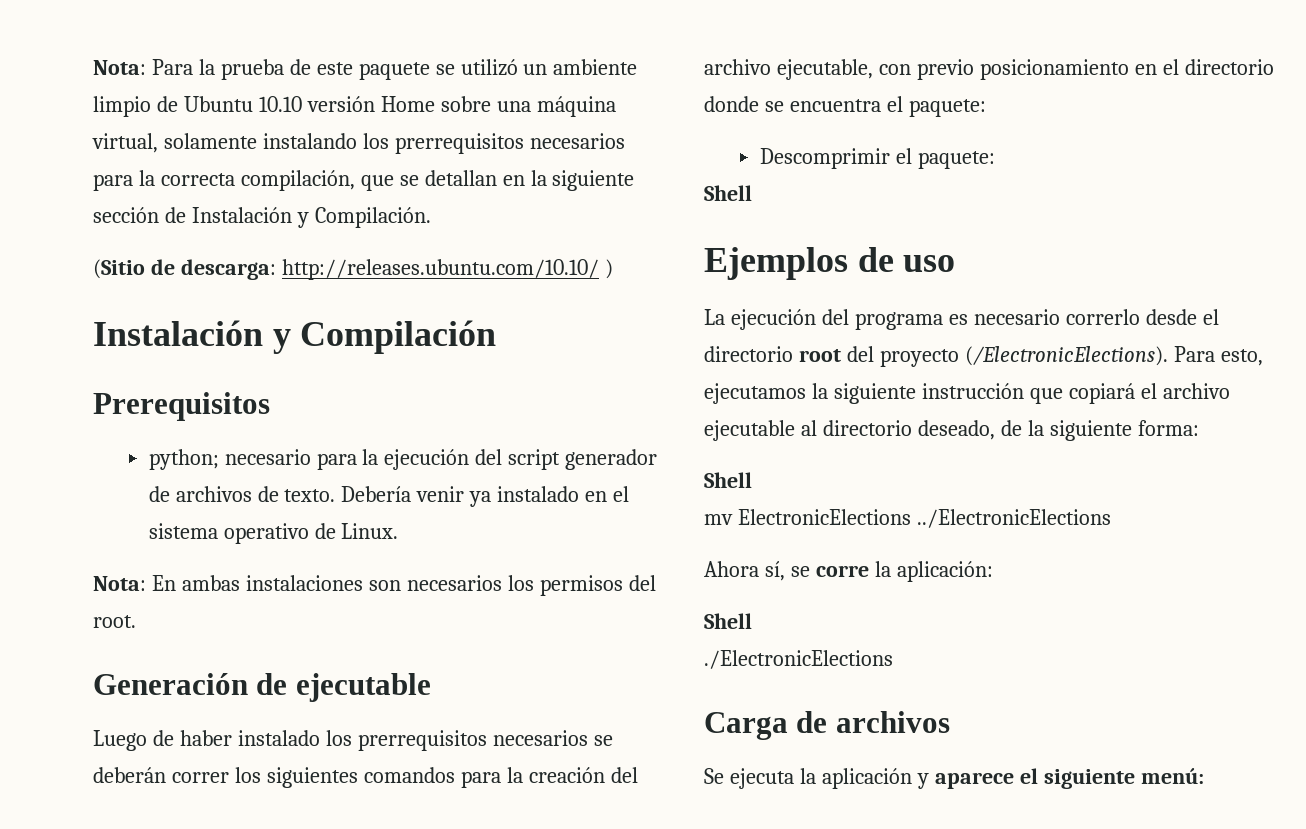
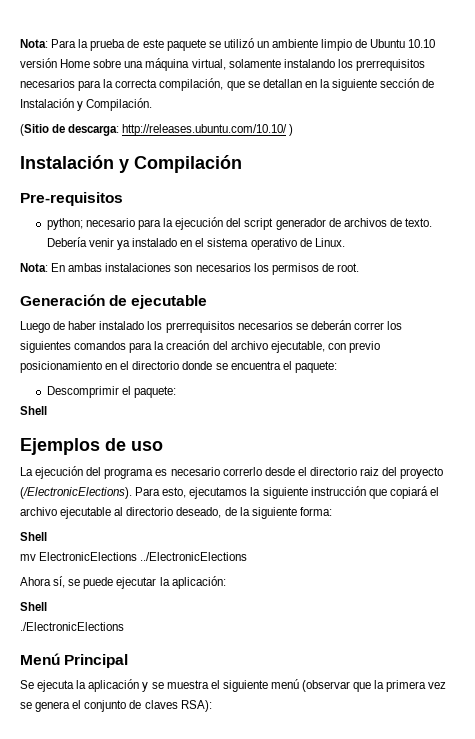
[93,392,270,421] Prerequisitos -> [20,192,123,206] Pre-requisitos
[628,575,656,591] del -> [321,263,334,272] de
[798,349,841,362] root -> [360,467,380,476] raiz
[815,565,869,577] corre -> [83,577,157,589] puede ejecutar
[704,711,950,740] Carga de archivos -> [20,653,129,668] Menú Principal
[934,768,1204,789] aparece el siguiente menú: -> [151,679,447,692] [20,700,212,712] se muestra el siguiente menú (observar que la primera vez se genera el conjunto de claves RSA):

